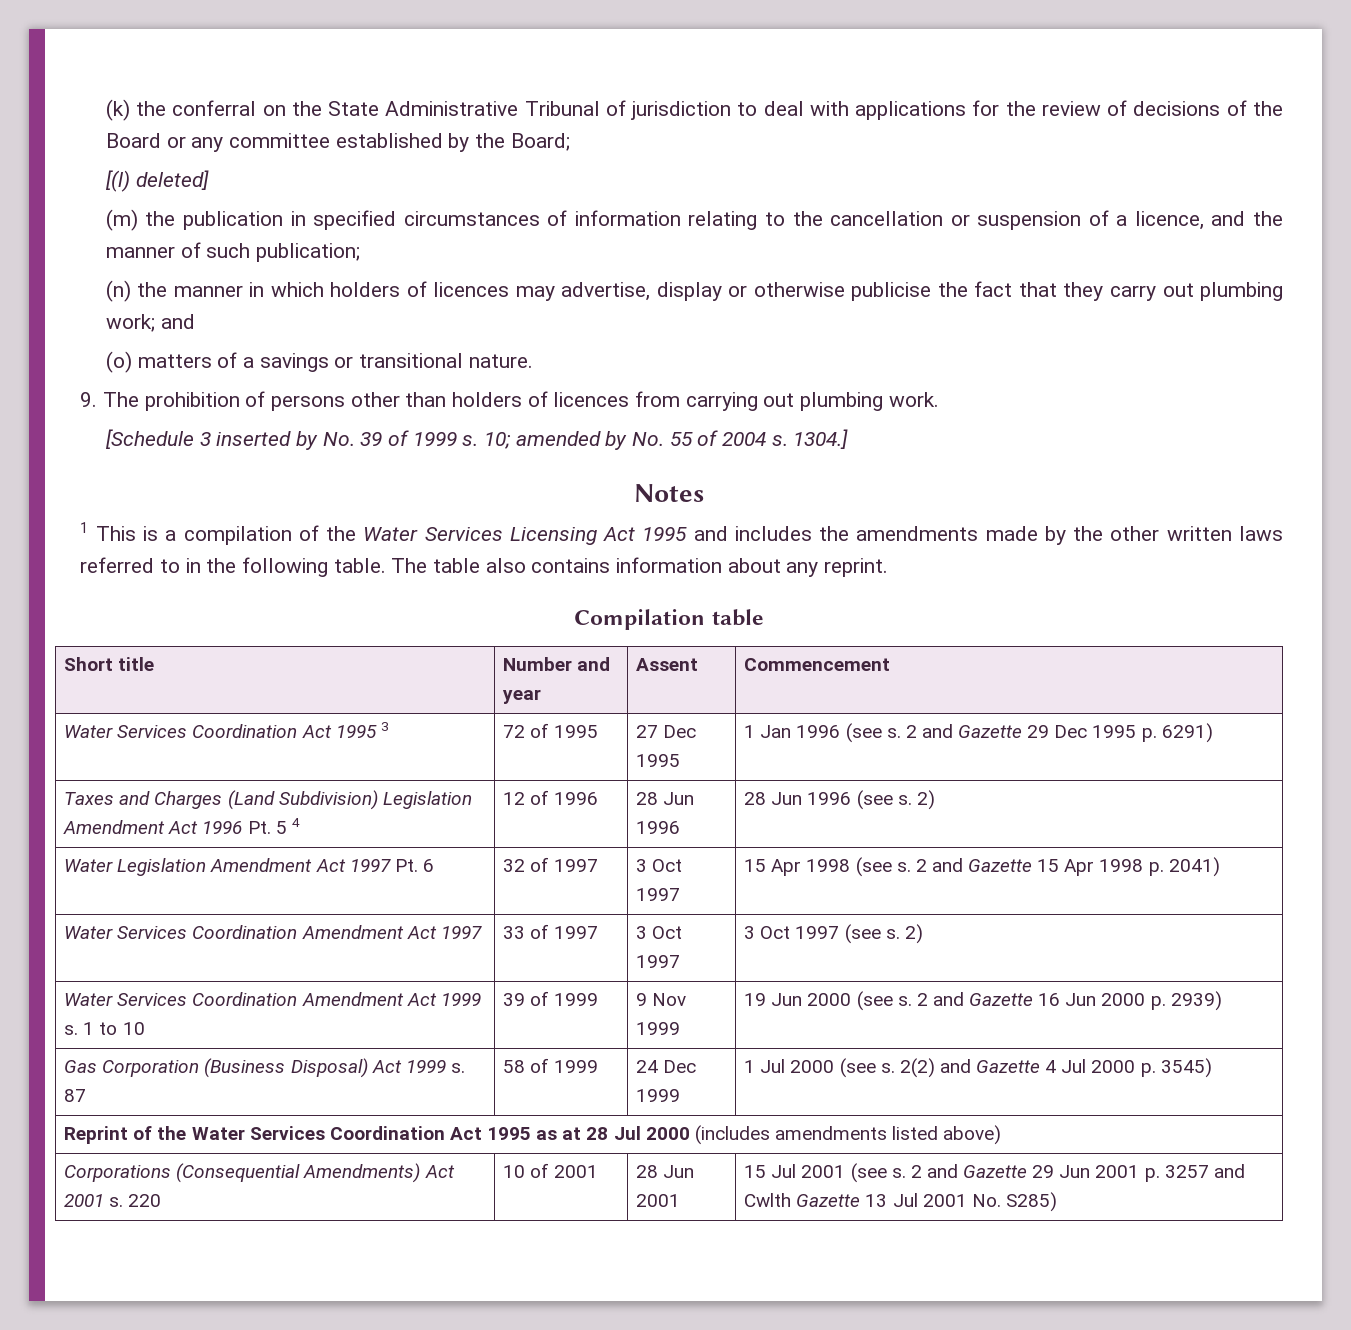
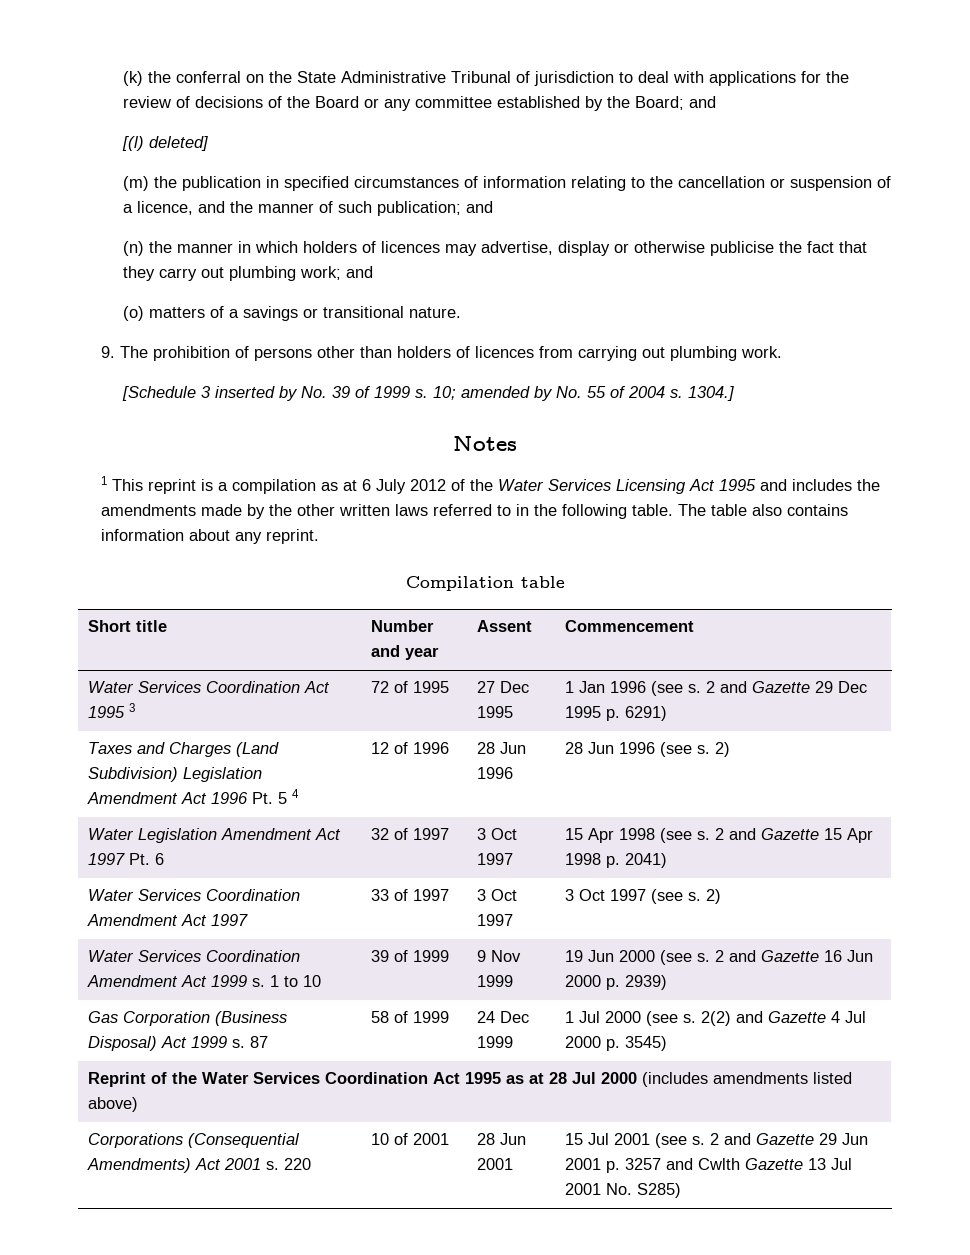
(570, 142) none -> [689,96,717,108] and
(360, 252) none -> [466,201,494,213] and
(136, 533) none -> [147,479,196,494] reprint
(292, 535) none -> [320,479,446,494] as at 6 July 2012

